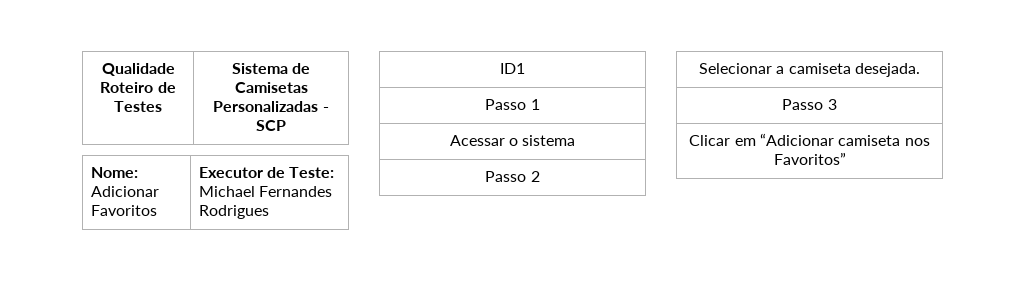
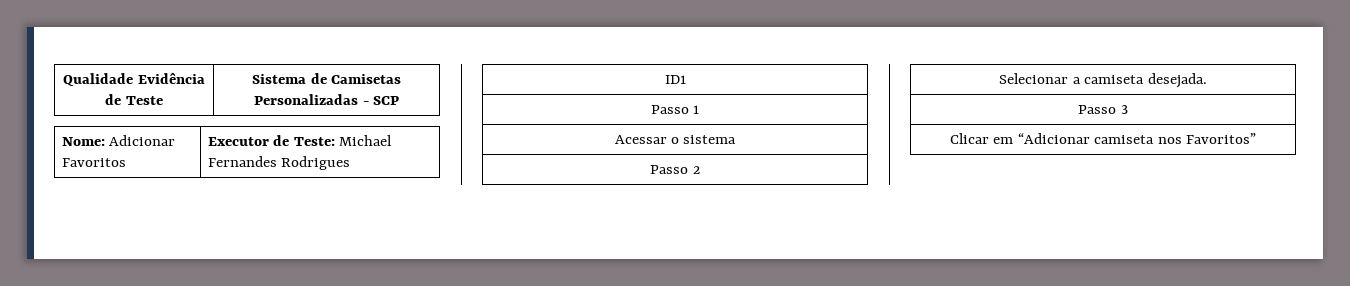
[100,82,176,93] [114,101,162,112] Roteiro de Testes -> [137,72,205,84] [105,94,163,105] Evidência de Teste

